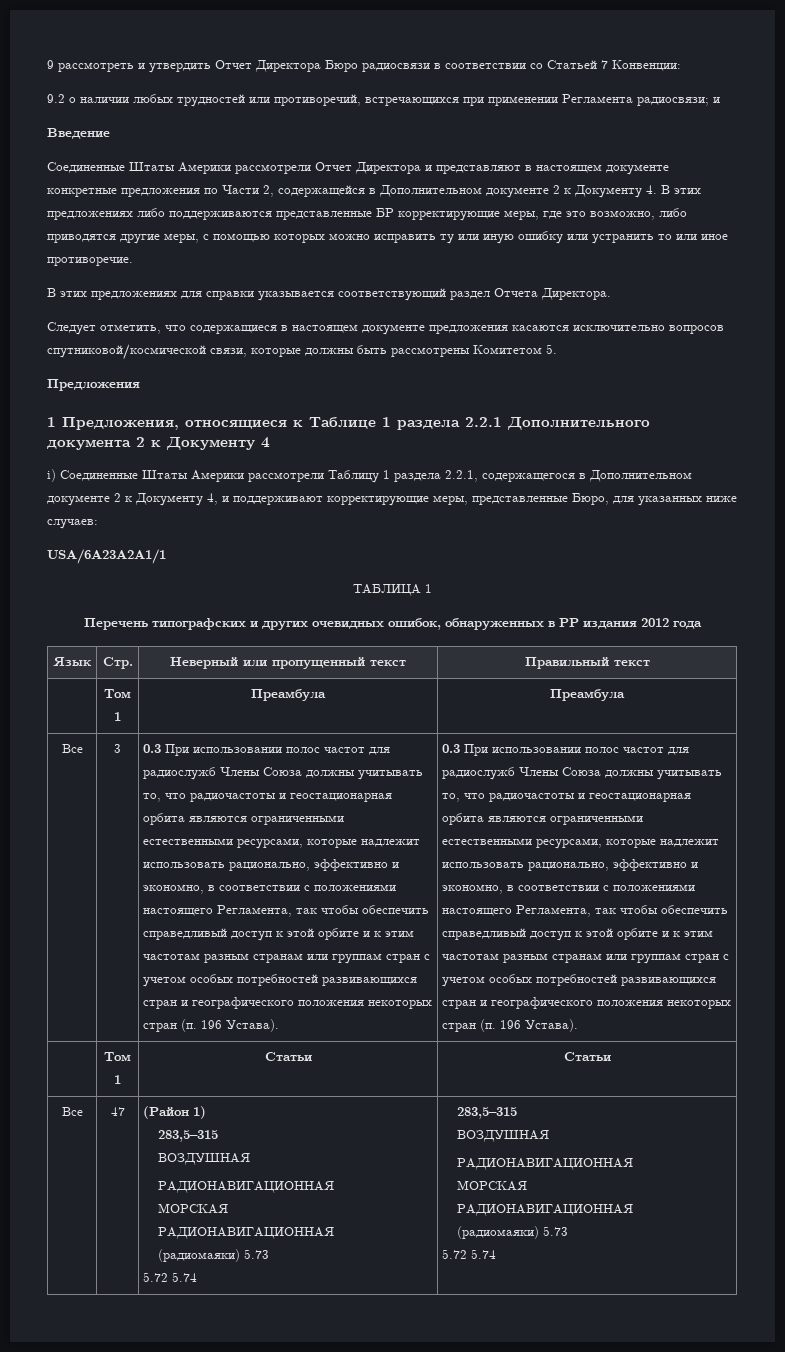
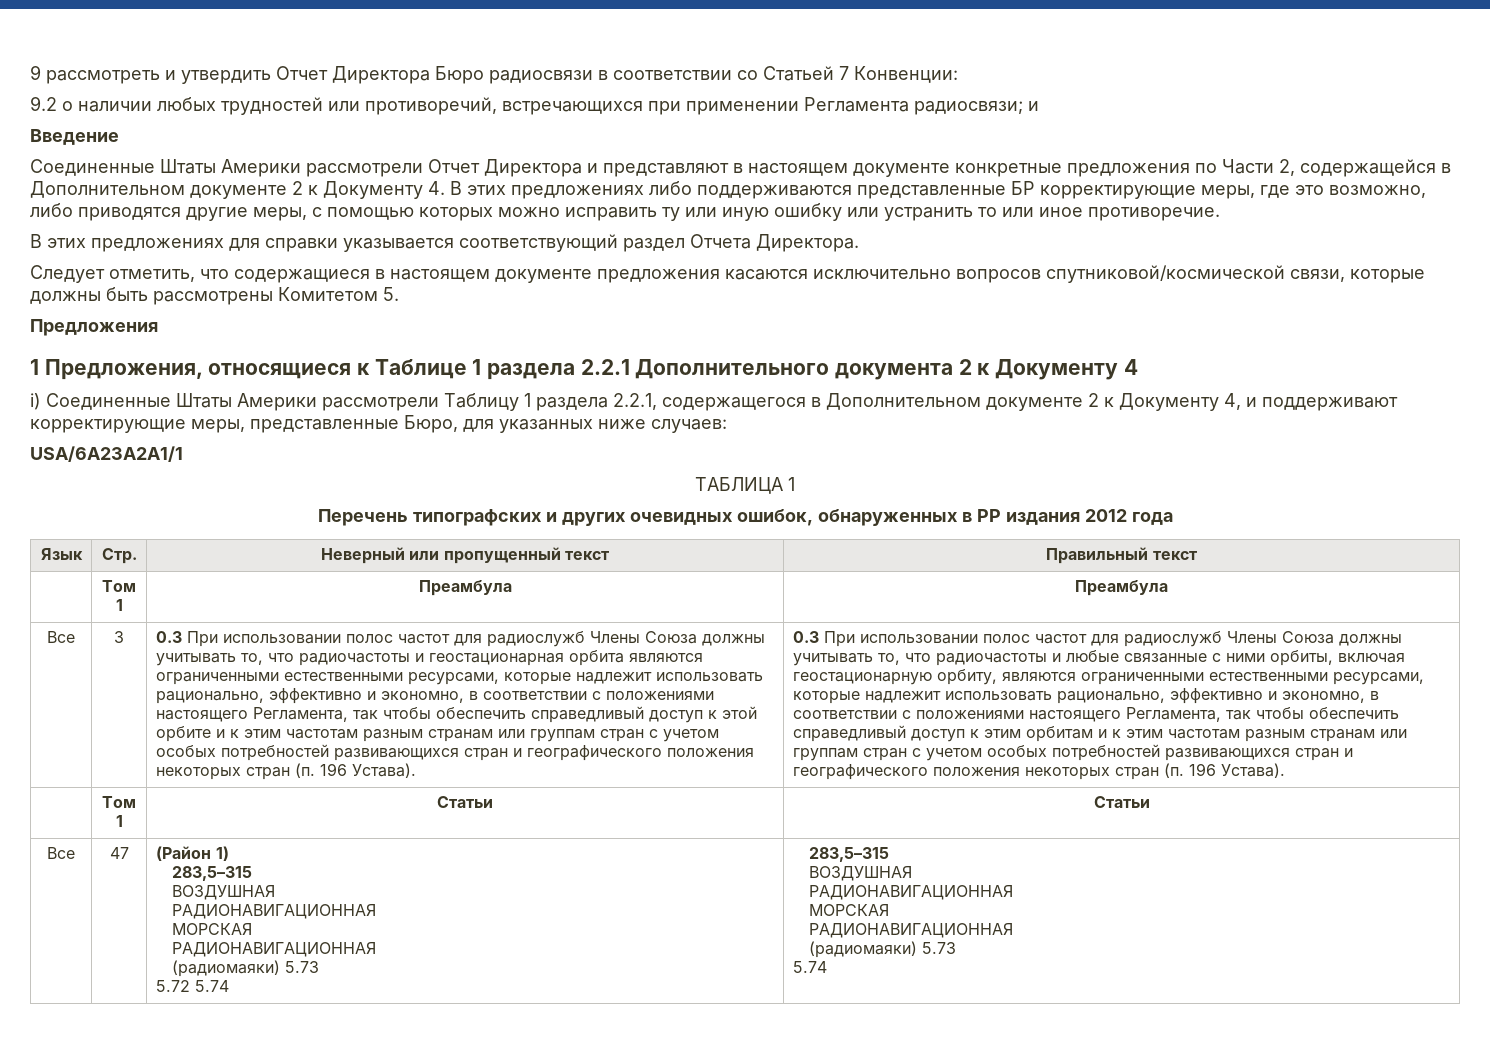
[589,793,692,802] [442,813,485,825] геостационарная орбита -> [1065,650,1405,666] [792,669,997,685] любые связанные с ними орбиты, включая геостационарную орбиту,
[586,928,659,940] этой орбите -> [983,726,1093,742] этим орбитам
[442,1249,468,1259] 5.72 -> (956, 948) none

